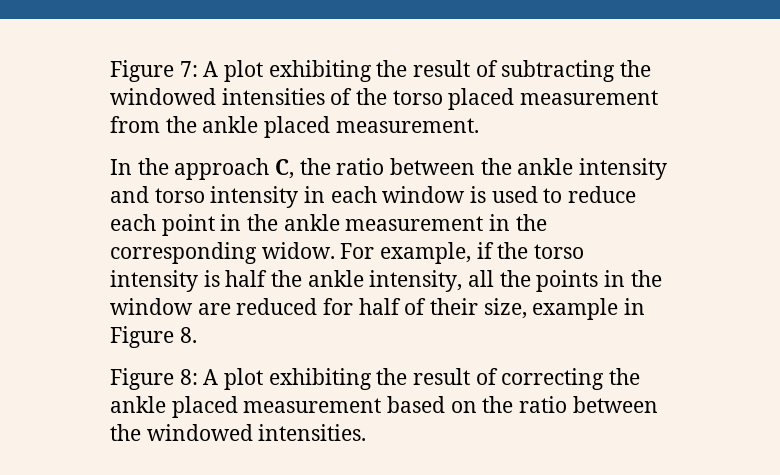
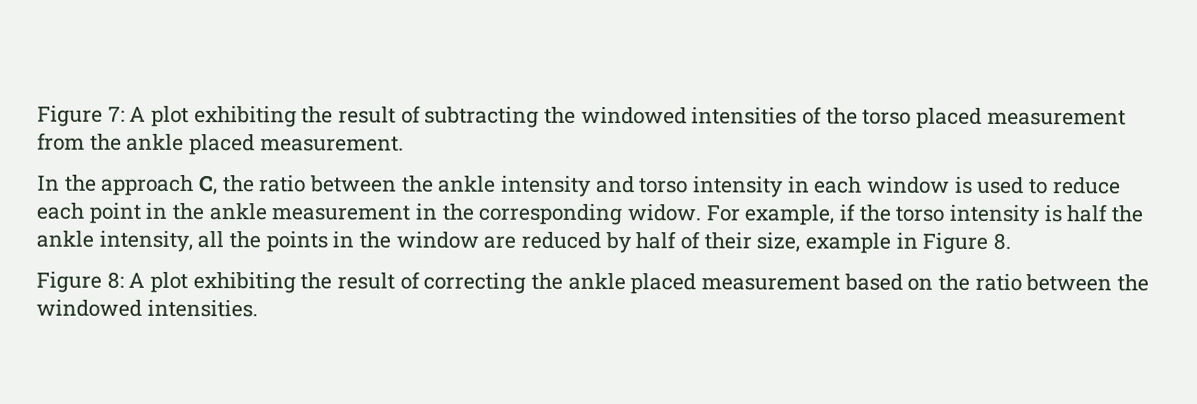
[323,298,354,315] for -> [604,232,632,254] by

